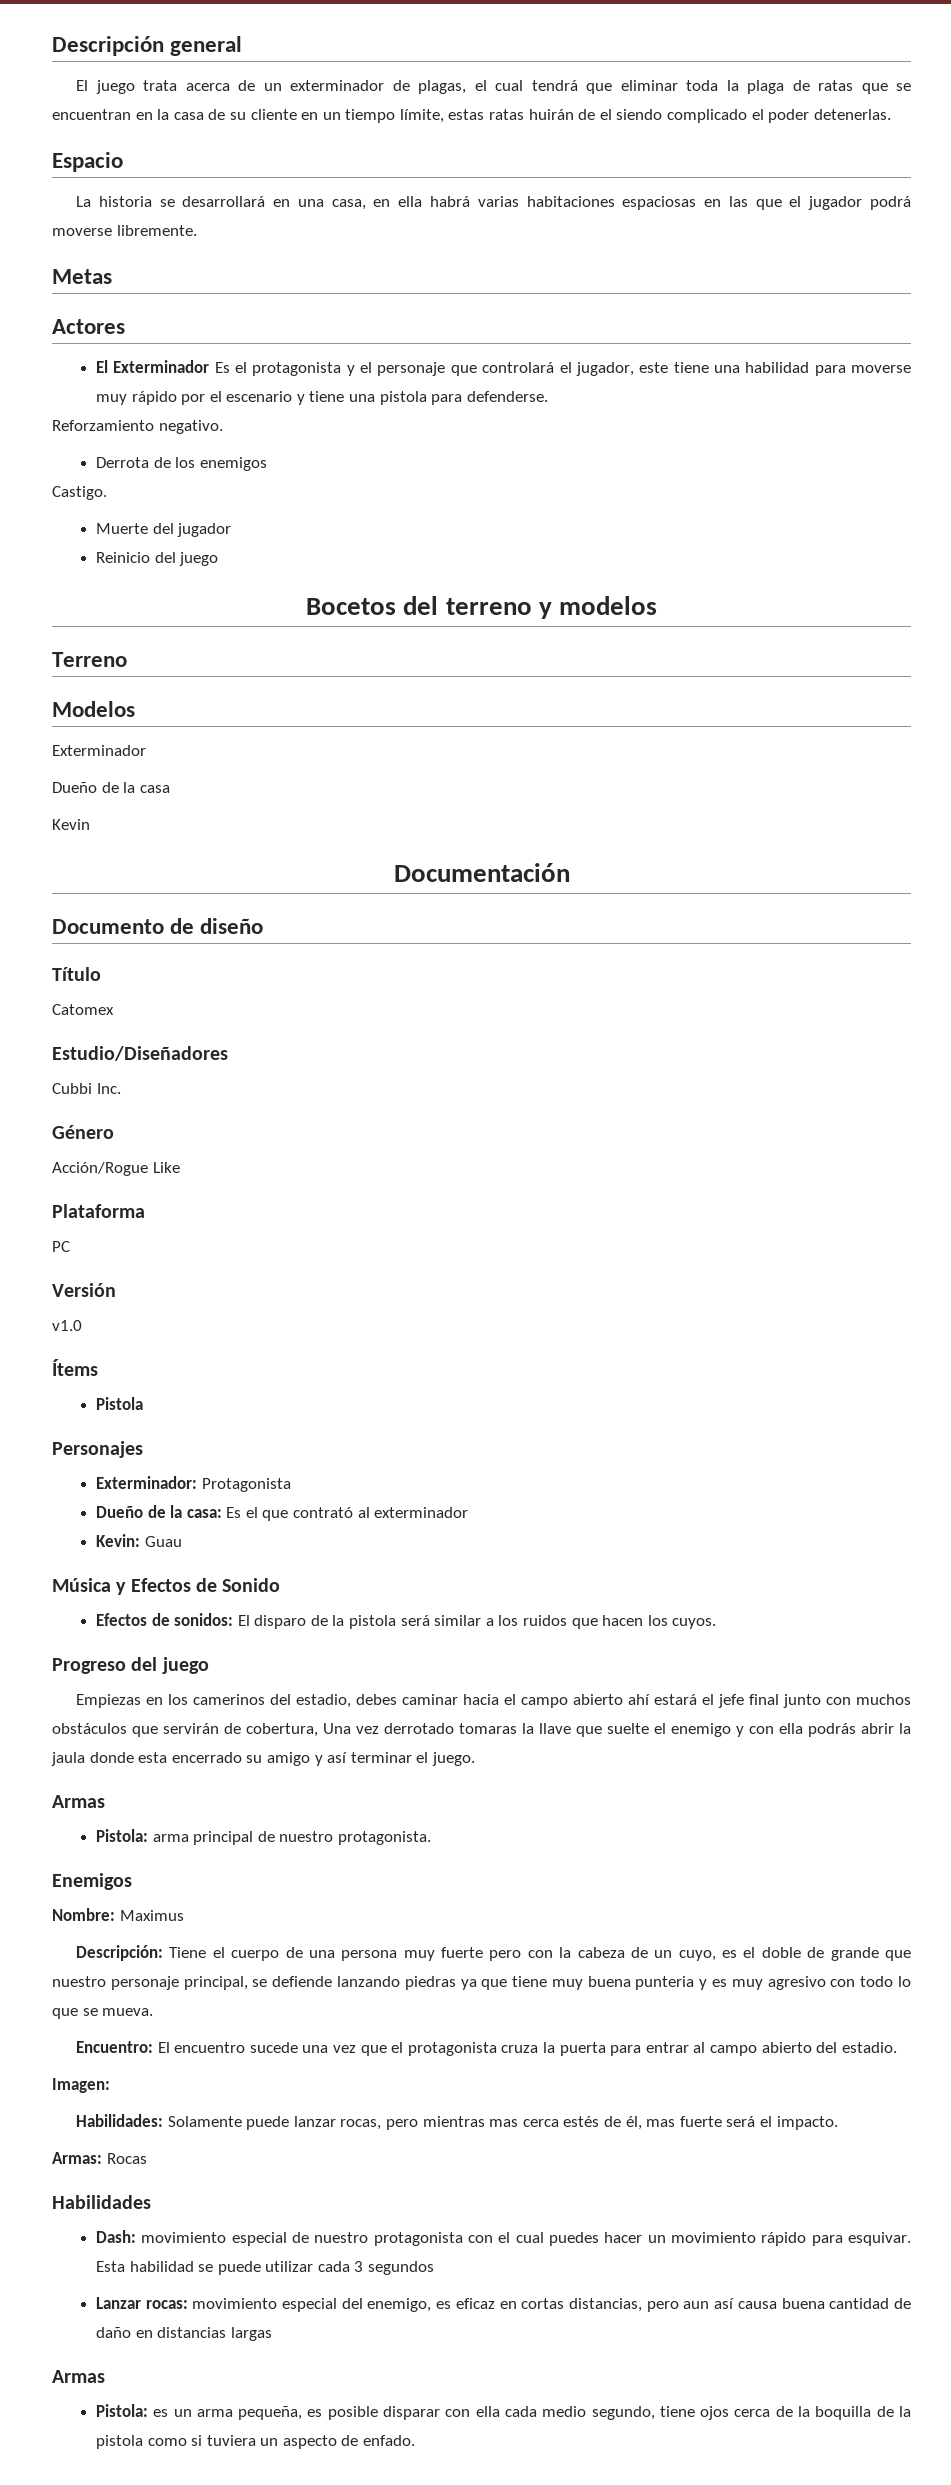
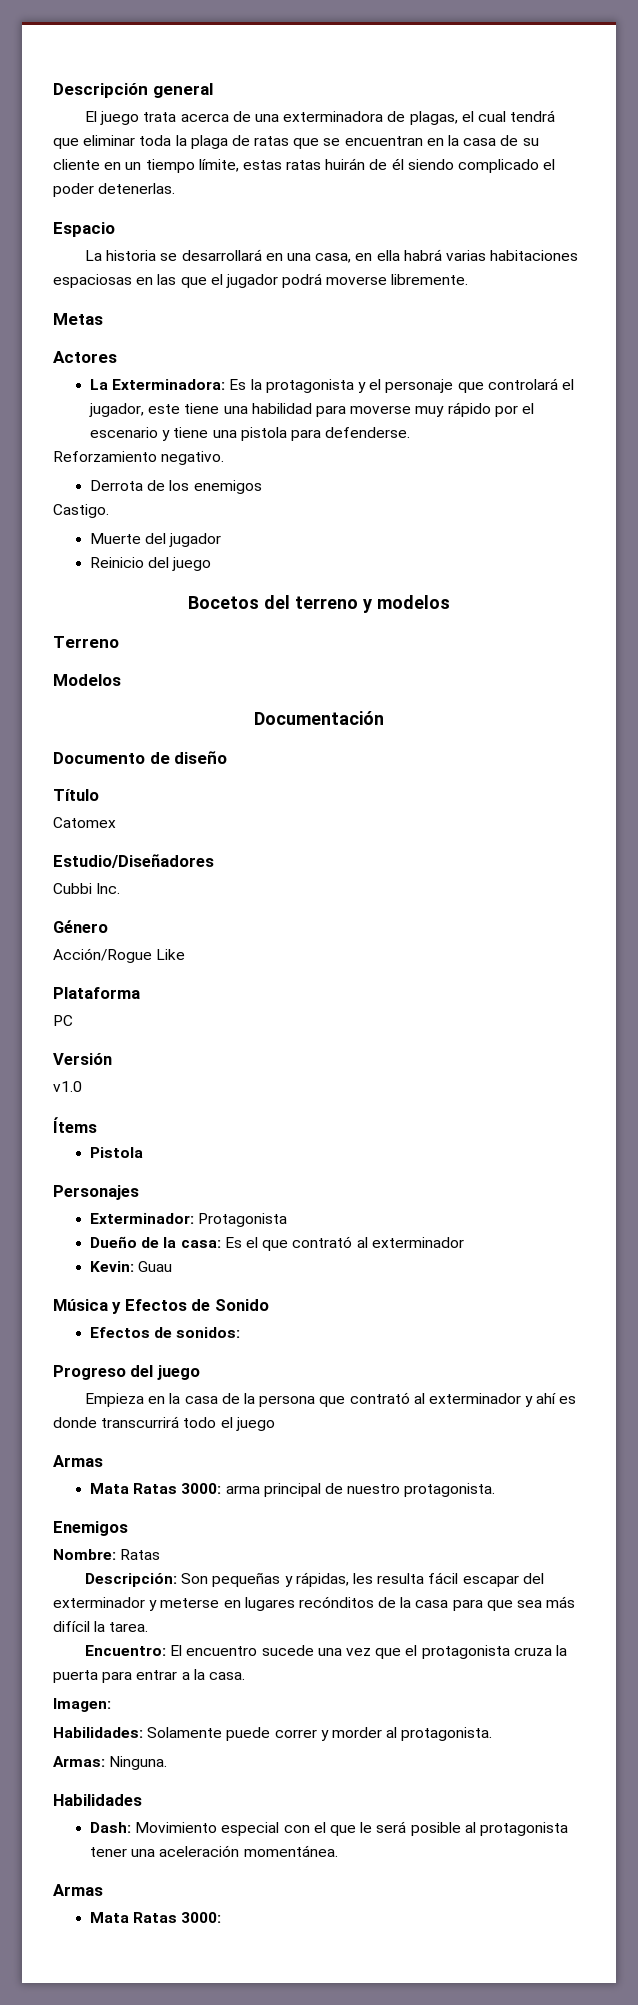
[263,80,385,91] un exterminador -> [254,111,384,122] una exterminadora
[599,109,612,120] el -> [391,158,404,170] él
[95,360,248,373] El Exterminador Es el -> [90,379,262,390] La Exterminadora: Es la
[52,745,146,756] [52,782,170,793] [52,819,90,830] // Exterminador // Dueño de la casa // Kevin -> (121, 680) none
[237,1615,717,1629] [52,1657,209,1674] [76,1694,911,1708] [52,1723,911,1737] [51,1752,475,1766] [52,1795,105,1808] [95,1829,148,1842] El disparo de la pistola será similar a los ruidos que hacen los cuyos. // Progreso del juego // Empiezas en los camerinos del estadio, debes caminar hacia el campo abierto ahí estará el jefe final junto con muchos obstáculos que servirán de cobertura, Una vez derrotado tomaras la llave que suelte el enemigo y con ella podrás abrir la jaula donde esta encerrado su amigo y así terminar el juego. // Armas // Pistola: -> [53,1365,200,1380] [85,1392,577,1407] [53,1416,275,1431] [53,1455,103,1467] [90,1483,222,1494] // Progreso del juego // Empieza en la casa de la persona que contrató al exterminador y ahí es donde transcurrirá todo el juego // Armas // Mata Ratas 3000:
[119,1910,184,1921] Maximus -> [120,1549,161,1560] Ratas
[169,1947,912,1961] [52,1976,911,1990] [52,2008,154,2019] Tiene el cuerpo de una persona muy fuerte pero con la cabeza de un cuyo, es el doble de grande que nuestro personaje principal, se defiende lanzando piedras ya que tiene muy buena punteria y es muy agresivo con todo lo que se mueva. -> [181,1572,544,1587] [53,1596,576,1611] [53,1621,149,1632] Son pequeñas y rápidas, les resulta fácil escapar del exterminador y meterse en lugares recónditos de la casa para que sea más difícil la tarea.
[693,2042,897,2056] al campo abierto del estadio. -> [181,1669,245,1680] a la casa.
[293,2116,838,2130] lanzar rocas, pero mientras mas cerca estés de él, mas fuerte será el impacto. -> [274,1727,493,1741] correr y morder al protagonista.
[106,2153,147,2164] Rocas -> [109,1756,168,1770] Ninguna.
[141,2232,911,2246] [95,2261,435,2275] [95,2297,912,2312] [95,2327,272,2341] [52,2370,105,2383] [95,2404,911,2420] [95,2435,416,2449] movimiento especial de nuestro protagonista con el cual puedes hacer un movimiento rápido para esquivar. Esta habilidad se puede utilizar cada 3 segundos // Lanzar rocas: movimiento especial del enemigo, es eficaz en cortas distancias, pero aun así causa buena cantidad de daño en distancias largas // Armas // Pistola: es un arma pequeña, es posible disparar con ella cada medio segundo, tiene ojos cerca de la boquilla de la pistola como si tuviera un aspecto de enfado. -> [135,1821,568,1836] [90,1845,338,1857] [53,1884,103,1896] [90,1912,222,1923] Movimiento especial con el que le será posible al protagonista tener una aceleración momentánea. // Armas // Mata Ratas 3000:

